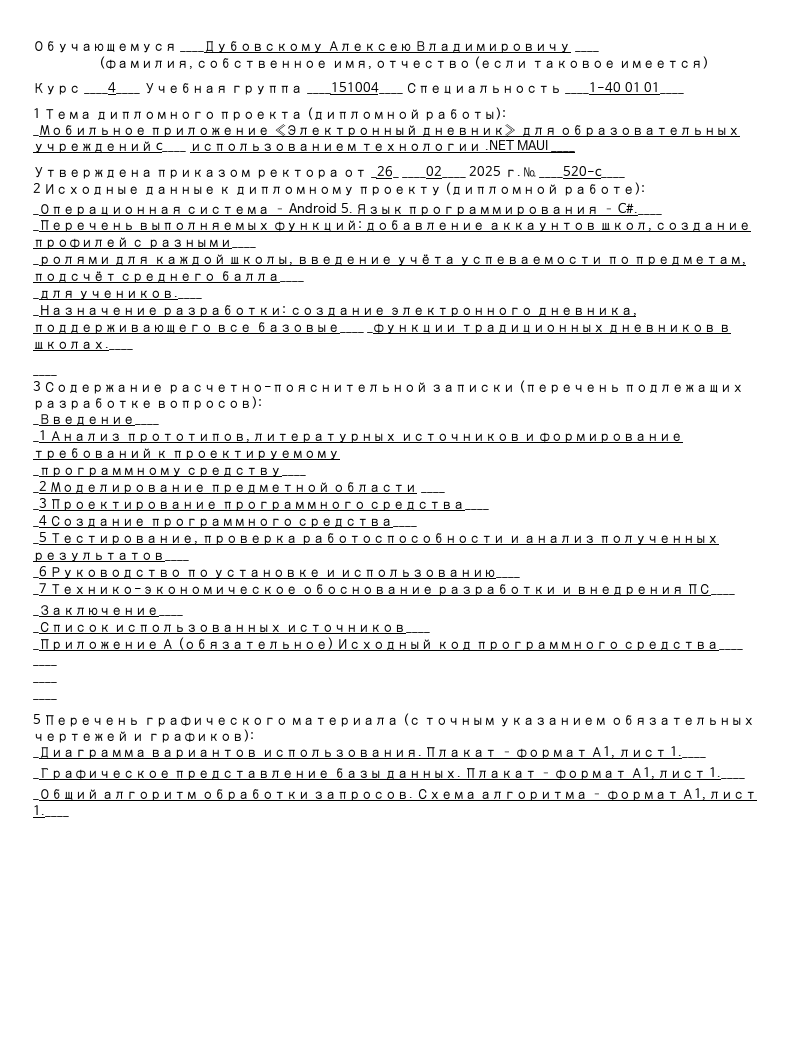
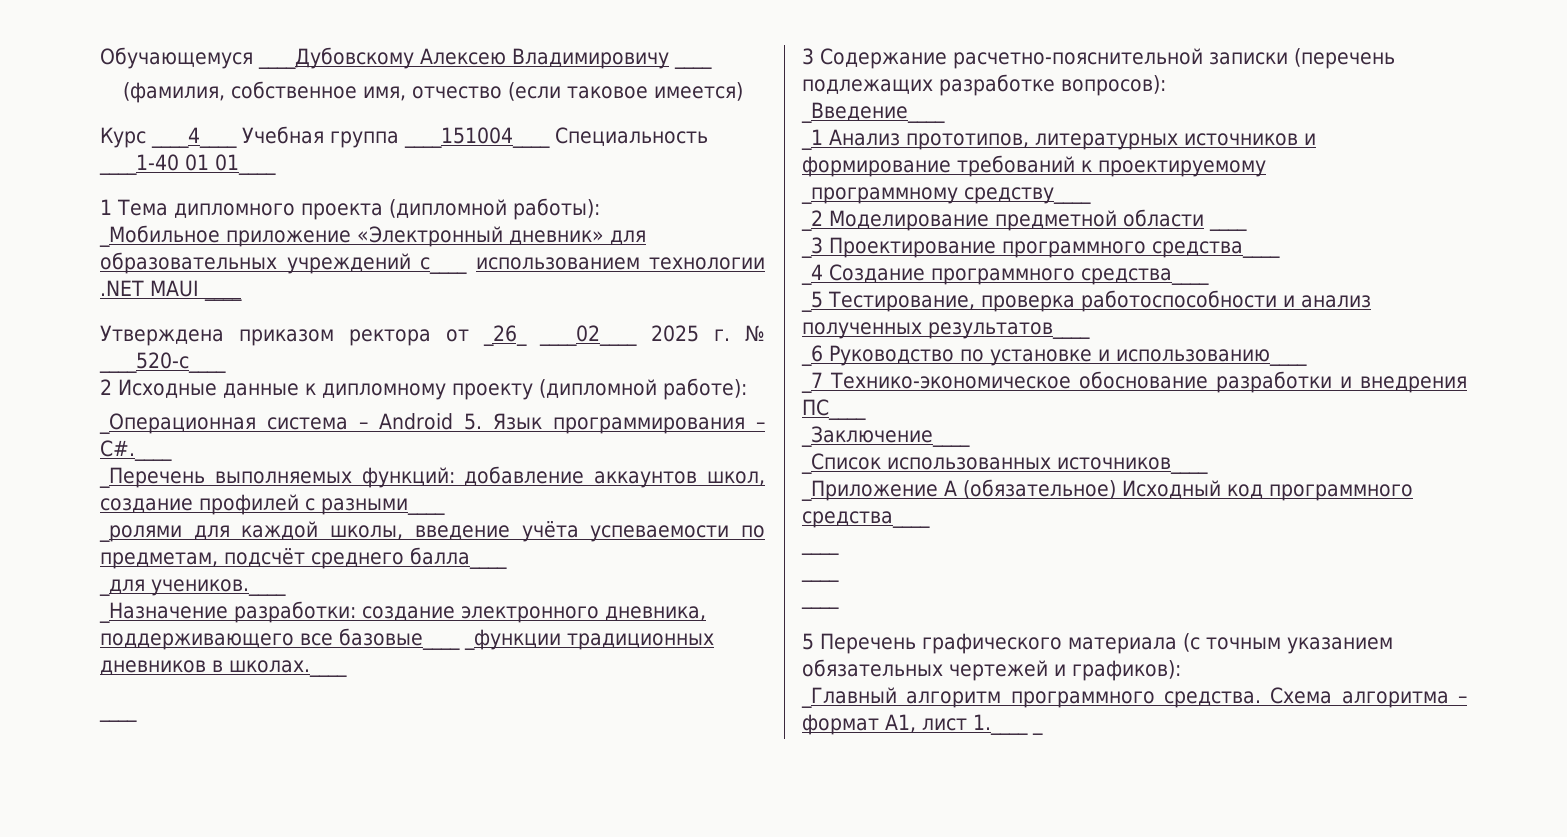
[33,746,706,759] [33,767,746,780] [33,789,414,801] _Диаграмма вариантов использования. Плакат – формат А1, лист 1.____ // _Графическое представление базы данных. Плакат – формат А1, лист 1.____ // _Общий алгоритм обработки запросов. -> [801,687,1261,708] _Главный алгоритм программного средства.
(69, 811) none -> [1032,730,1043,735] _

